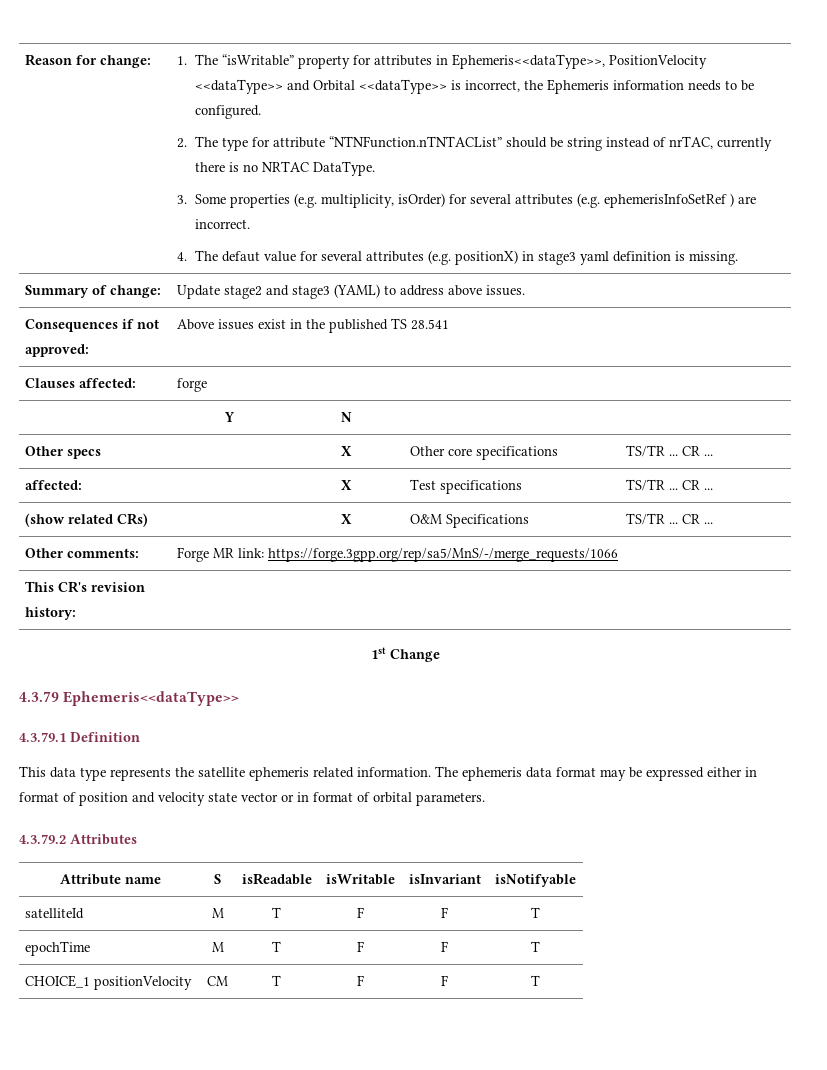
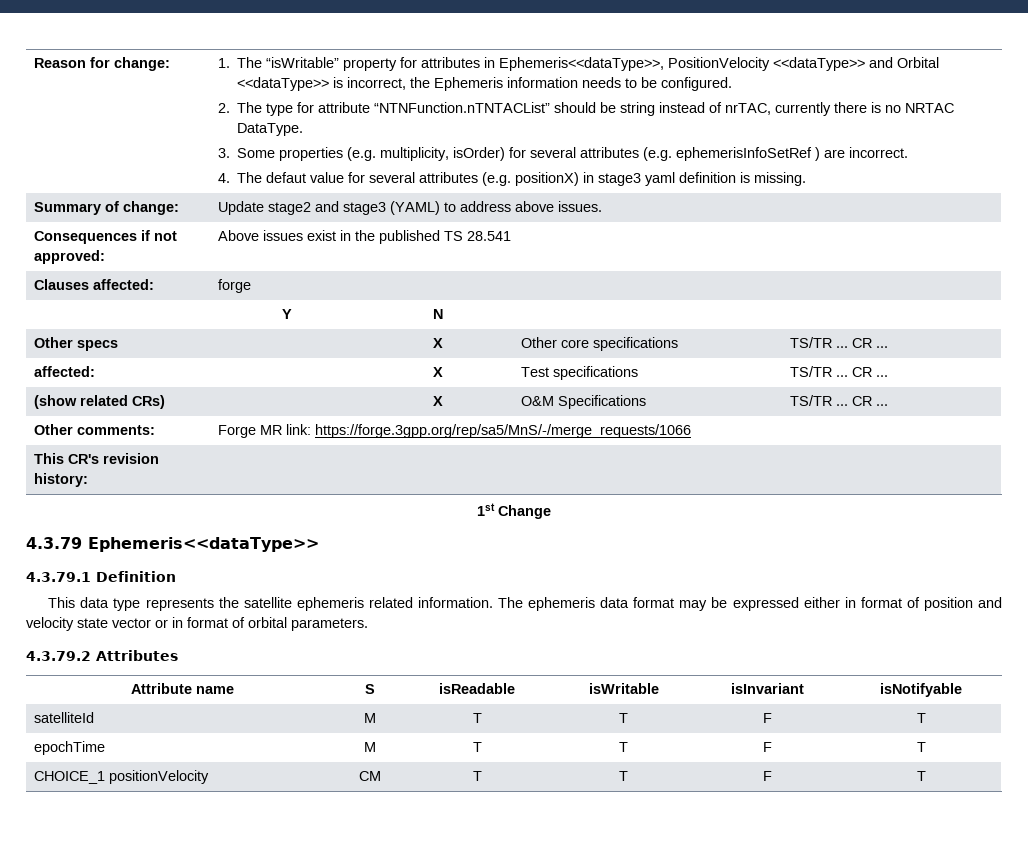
[356,907,364,918] F -> [619,713,628,723] T
[356,941,364,952] F -> [619,742,628,752] T
[356,975,364,986] F -> [619,771,628,781] T

